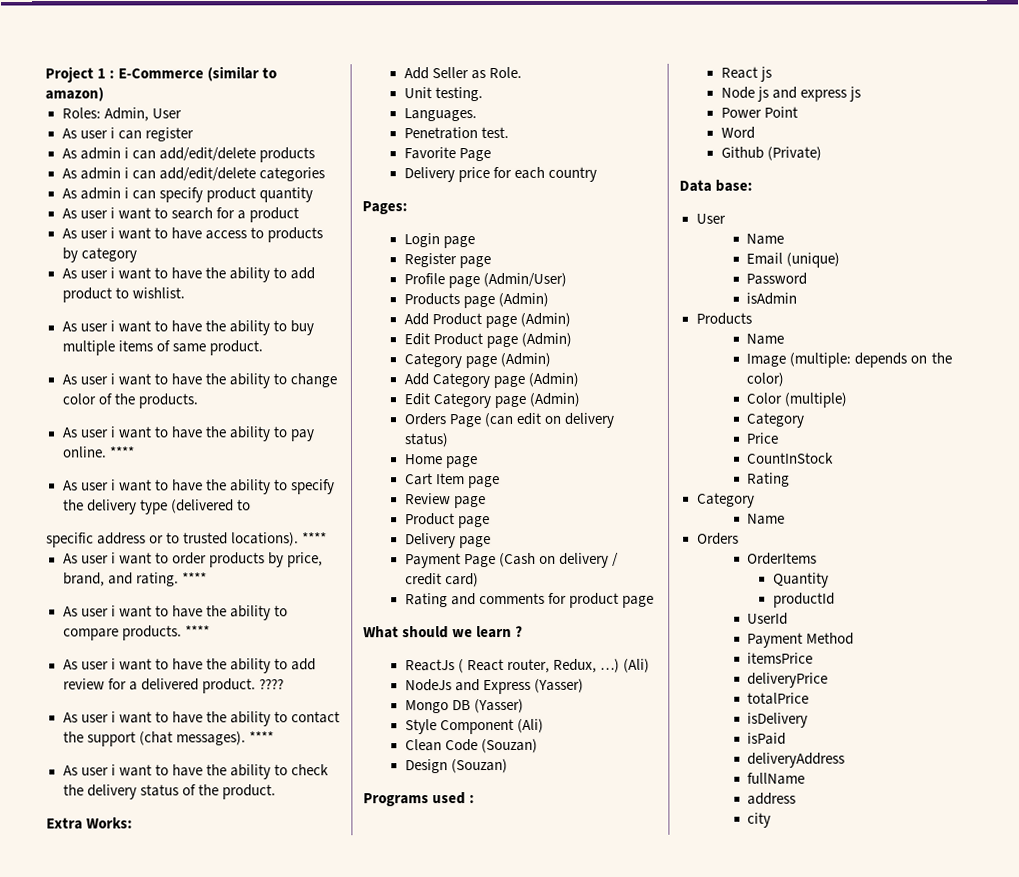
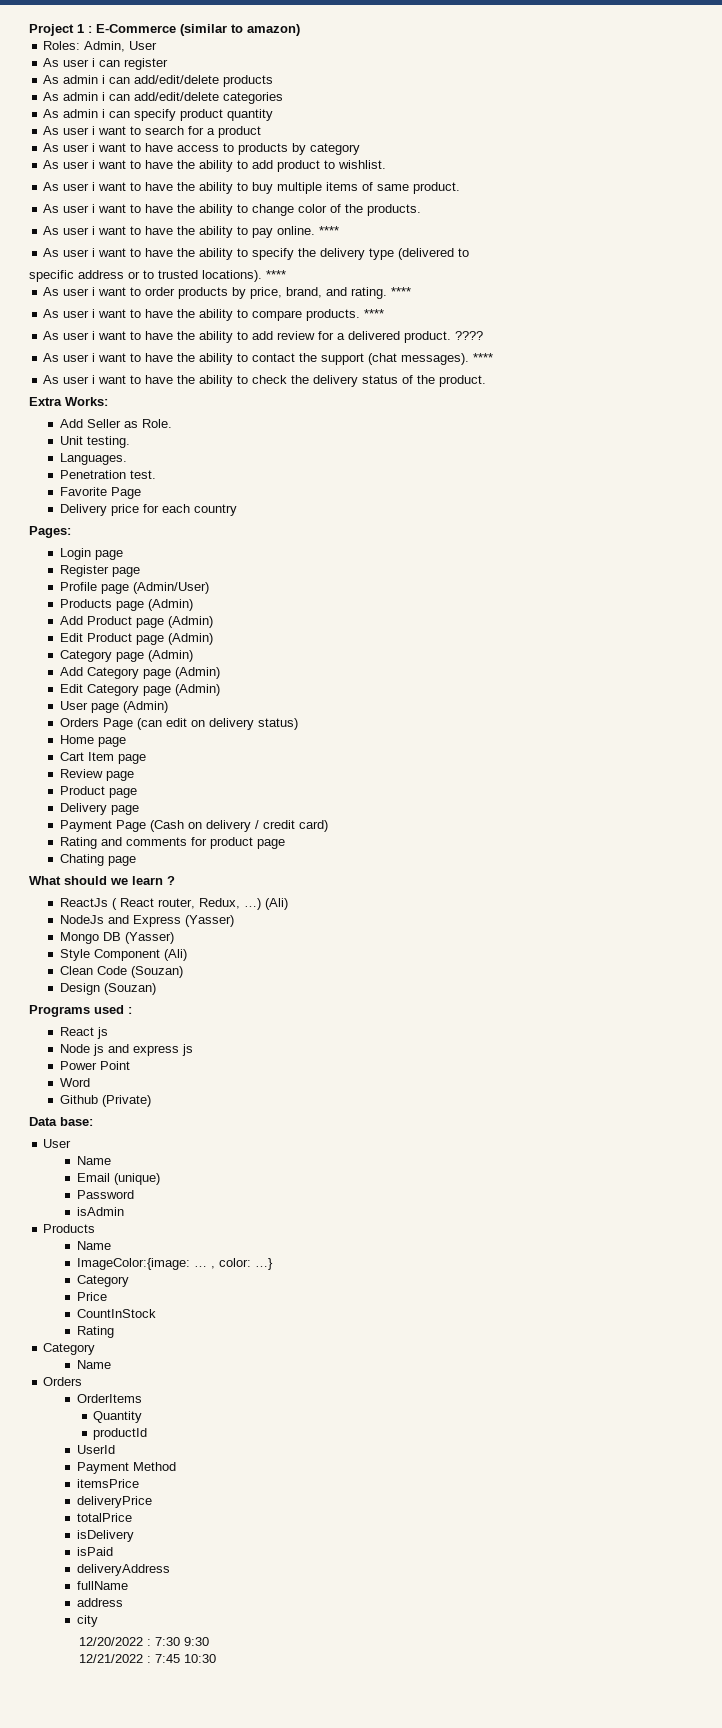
(581, 399) none -> [59,701,168,713] // User page (Admin)
(655, 601) none -> [59,854,136,866] // Chating page
[746,352,952,368] [746,372,785,387] [746,392,848,408] Image (multiple: depends on the color) // Color (multiple) -> [76,1258,273,1270] ImageColor:{image: … , color: …}
(772, 820) none -> [79,1637,210,1646] [79,1654,217,1663] // 12/20/2022 : 7:30 9:30 // 12/21/2022 : 7:45 10:30

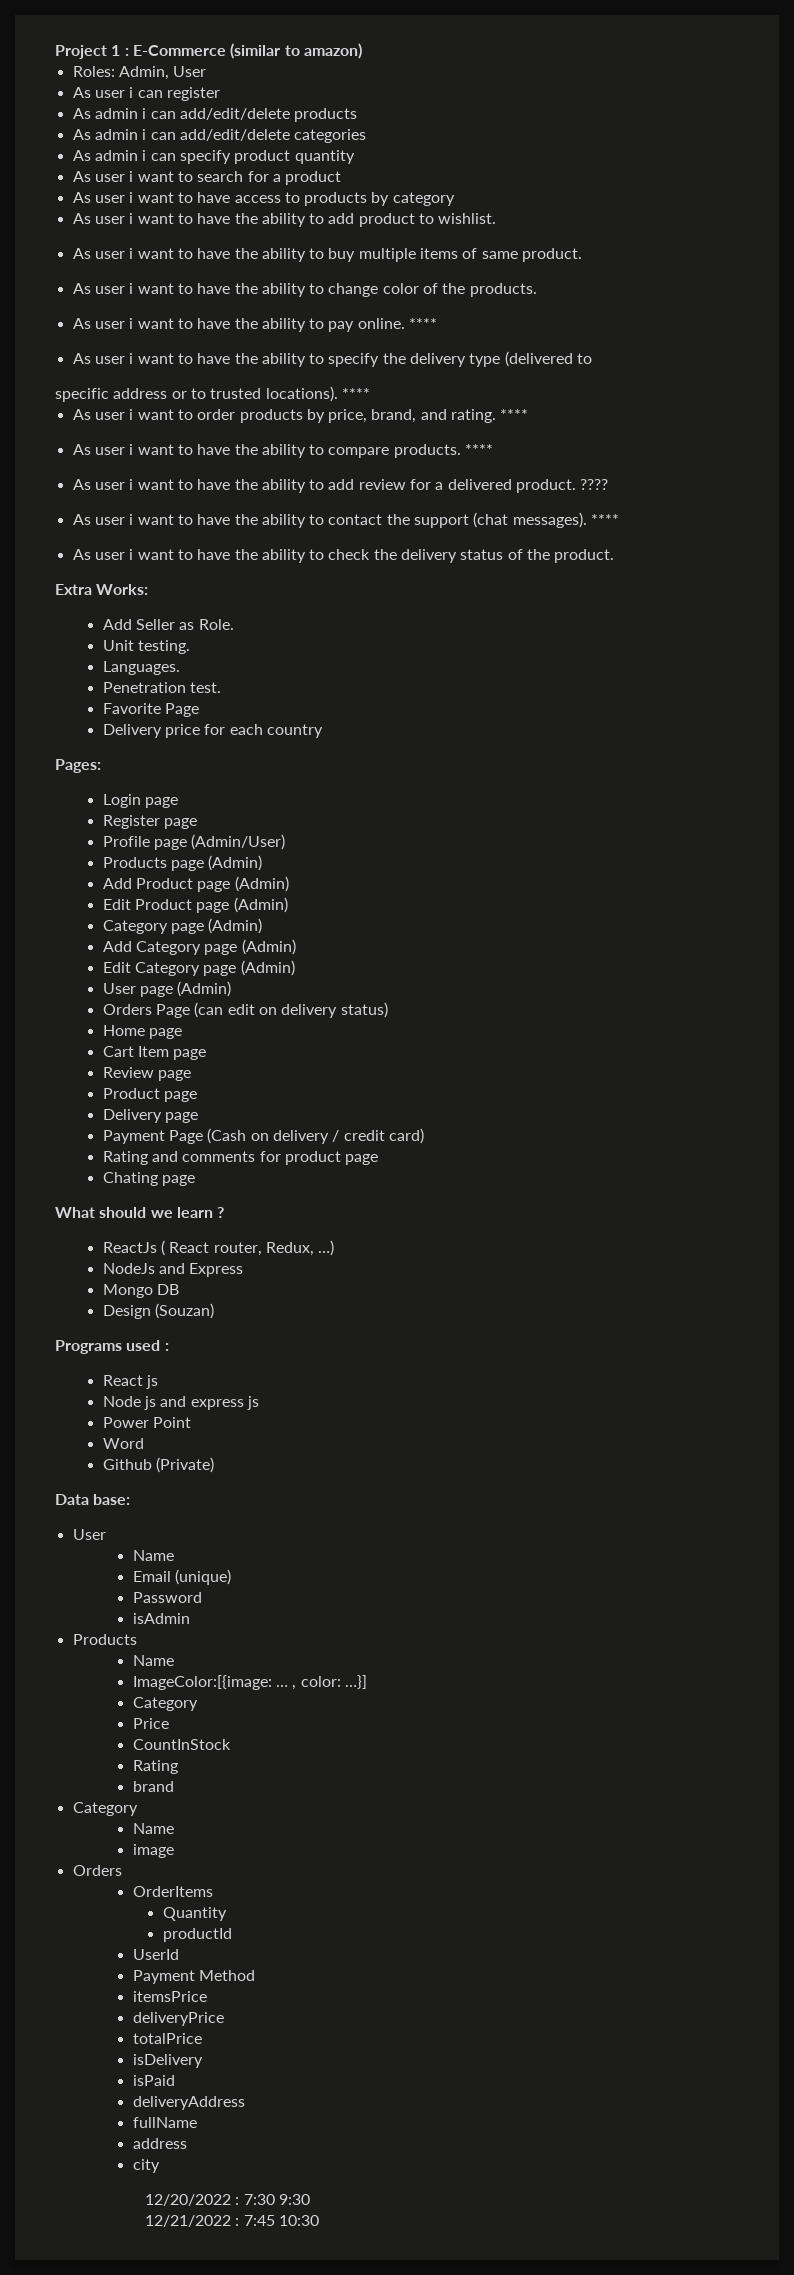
[264,898,288,910] (Ali) -> (335, 1248) none
[184,915,234,927] (Yasser) -> (244, 1270) none
[124,932,174,944] [59,949,187,961] [59,966,183,978] (Yasser) // Style Component (Ali) // Clean Code (Souzan) -> (179, 1289) none
[76,1258,190,1270] ImageColor:{image: -> [132,1675,272,1690] ImageColor:[{image:
[254,1258,273,1270] …} -> [344,1675,367,1689] …}]
(114, 1332) none -> [132,1781,174,1792] // brand
(111, 1364) none -> [132,1844,174,1858] // image

